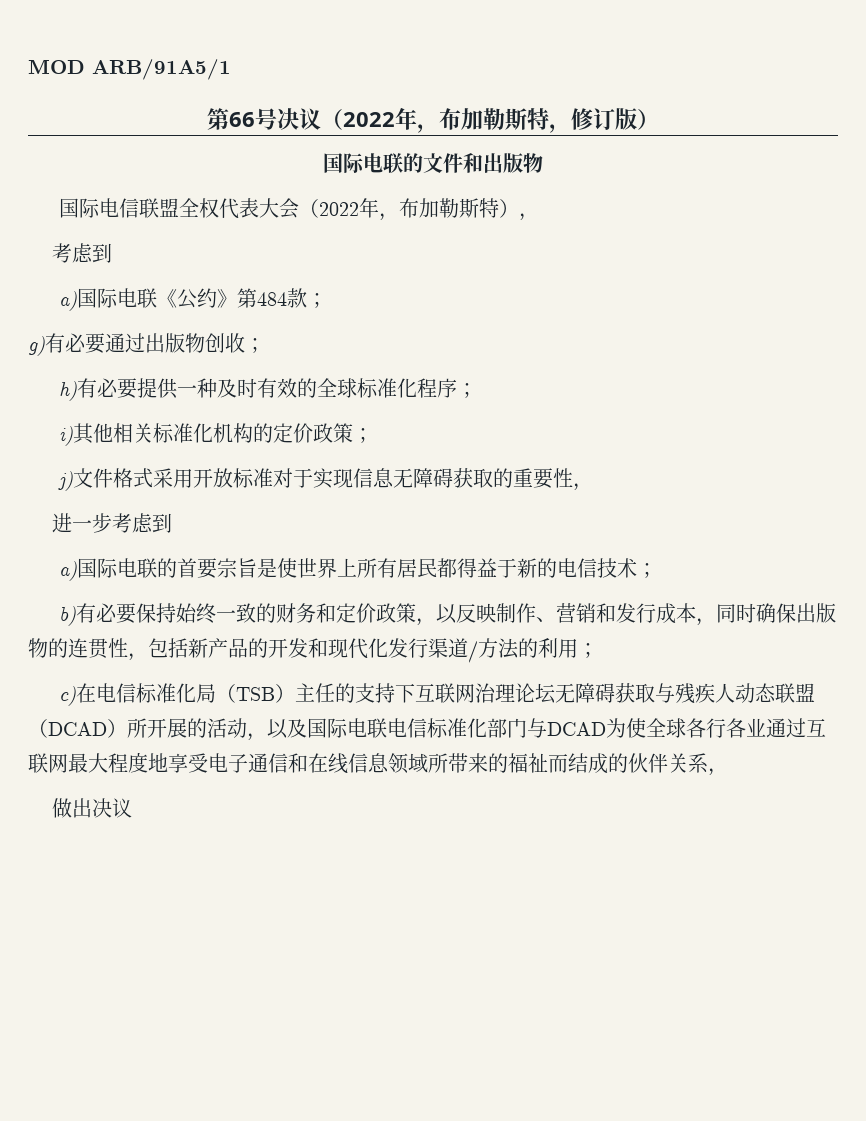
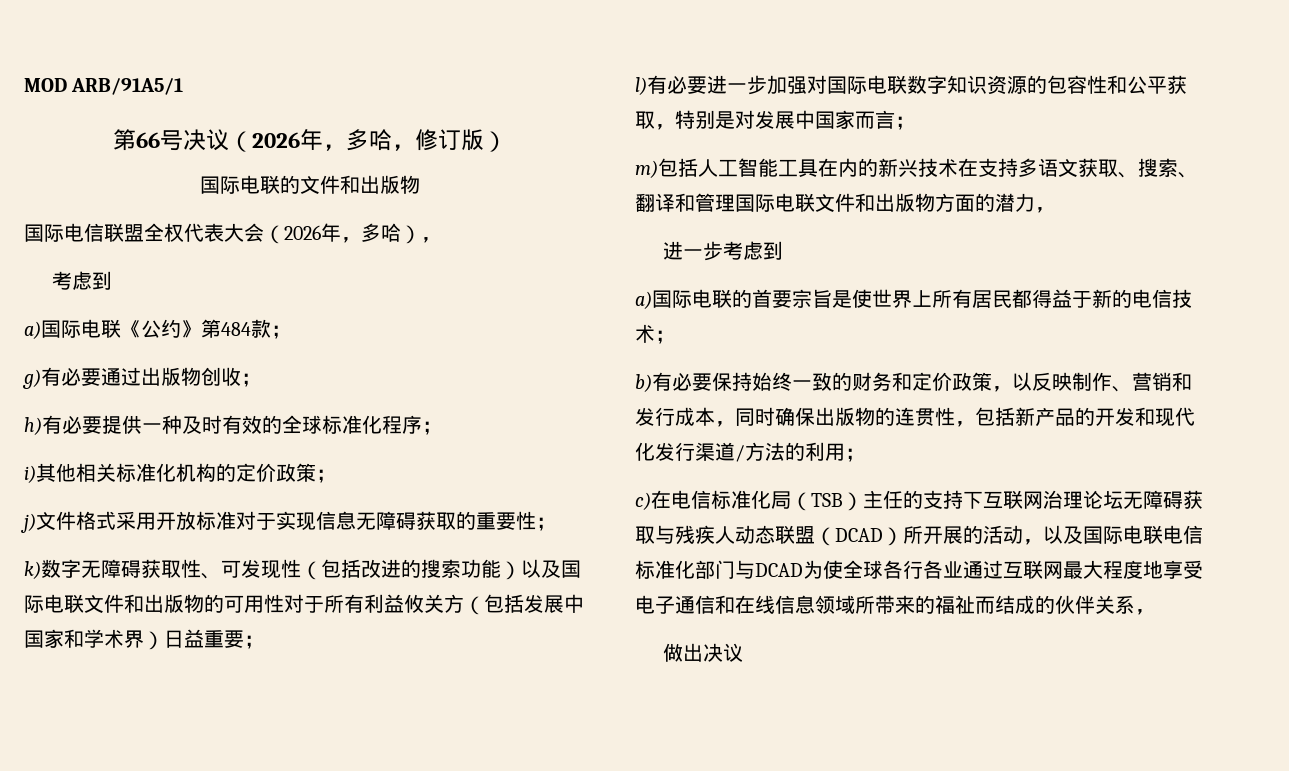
[343,107,549,133] 2022年，布加勒斯特 -> [252,129,392,151] 2026年，多哈
[319,198,500,221] 2022年，布加勒斯特 -> [284,223,401,243] 2026年，多哈
(574, 478) none -> [536,517,556,531] [24,559,581,580] [24,594,584,615] [24,629,264,650] [635,75,1187,95] [635,110,915,130] [635,158,1198,178] [635,193,1035,212] ； // k)数字无障碍获取性、可发现性（包括改进的搜索功能）以及国际电联文件和出版物的可用性对于所有利益攸关方（包括发展中国家和学术界）日益重要； // l)有必要进一步加强对国际电联数字知识资源的包容性和公平获取，特别是对发展中国家而言； // m)包括人工智能工具在内的新兴技术在支持多语文获取、搜索、翻译和管理国际电联文件和出版物方面的潜力

